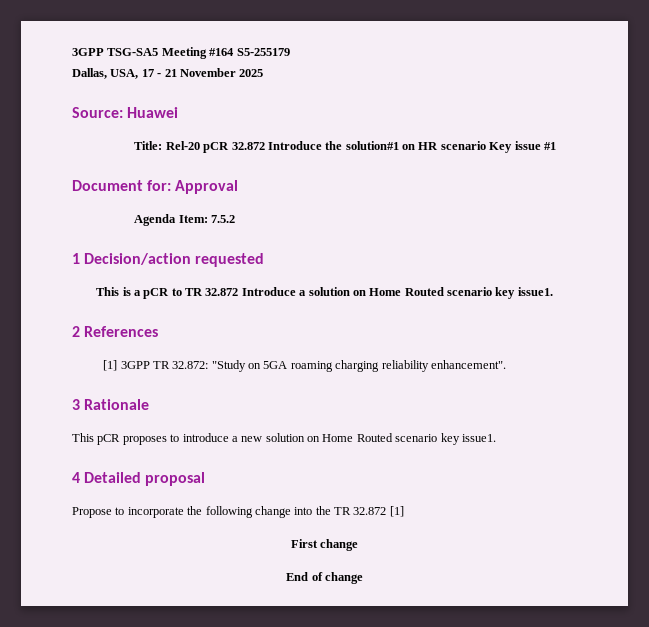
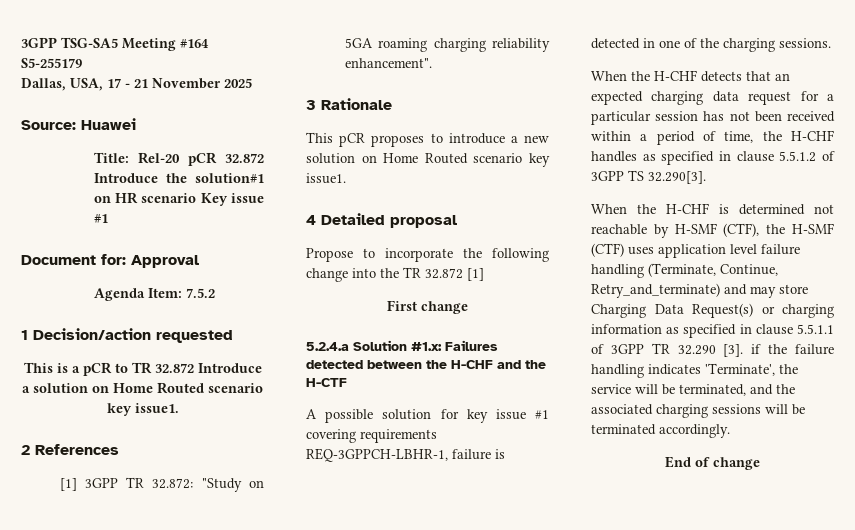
(359, 545) none -> [306,340,498,351] [306,360,546,369] [306,378,347,387] [306,409,549,423] [306,429,437,443] [306,448,505,462] [591,38,831,52] [591,70,790,82] [591,91,834,105] [591,111,835,125] [591,130,834,145] [591,151,835,165] [591,170,706,184] [591,203,834,215] [591,223,834,238] [591,243,800,258] [591,263,778,278] [591,283,808,298] [591,303,834,318] [591,324,834,338] [591,343,834,357] [591,363,798,378] [591,384,795,396] [591,404,805,418] [591,424,730,438] // 5.2.4.a Solution #1.x: Failures detected between the H-CHF and the H-CTF // A possible solution for key issue #1 covering requirements REQ-3GPPCH-LBHR-1, failure is detected in one of the charging sessions. // When the H-CHF detects that an expected charging data request for a particular session has not been received within a period of time, the H-CHF handles as specified in clause 5.5.1.2 of 3GPP TS 32.290[3]. // When the H-CHF is determined not reachable by H-SMF (CTF), the H-SMF (CTF) uses application level failure handling (Terminate, Continue, Retry_and_terminate) and may store Charging Data Request(s) or charging information as specified in clause 5.5.1.1 of 3GPP TR 32.290 [3]. if the failure handling indicates 'Terminate', the service will be terminated, and the associated charging sessions will be terminated accordingly.

